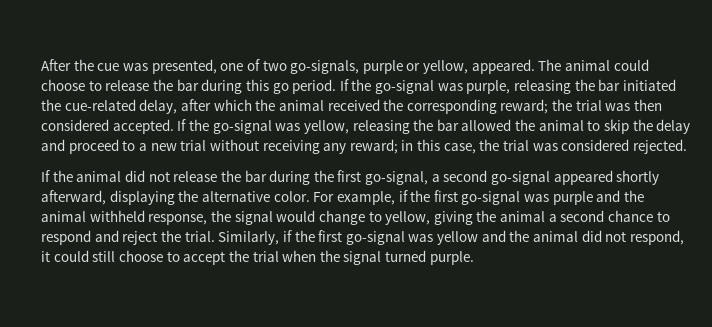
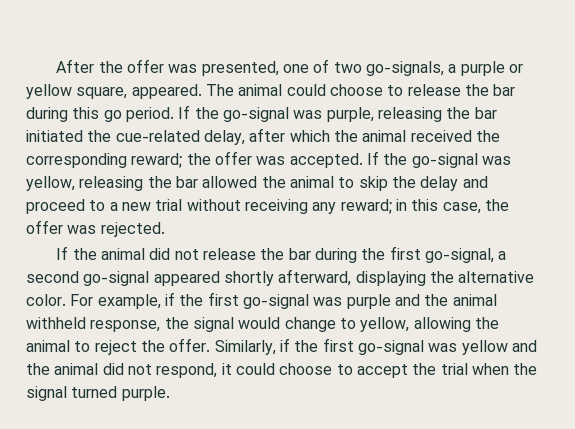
[97,63,120,71] cue -> [126,59,164,73] offer
(360, 67) none -> [448,64,457,73] a
[423,60,469,74] yellow, -> [26,84,128,99] yellow square,
[575,99,663,111] [41,119,109,131] trial was then considered -> [214,151,286,165] offer was
[503,139,630,151] trial was considered -> [26,220,97,234] offer was
[433,210,670,225] [41,230,119,245] giving the animal a second chance to respond and -> [413,317,499,332] [26,340,91,352] allowing the animal to
[184,231,215,242] trial. -> [169,338,211,352] offer.
[92,251,116,262] still -> (275, 369) none

